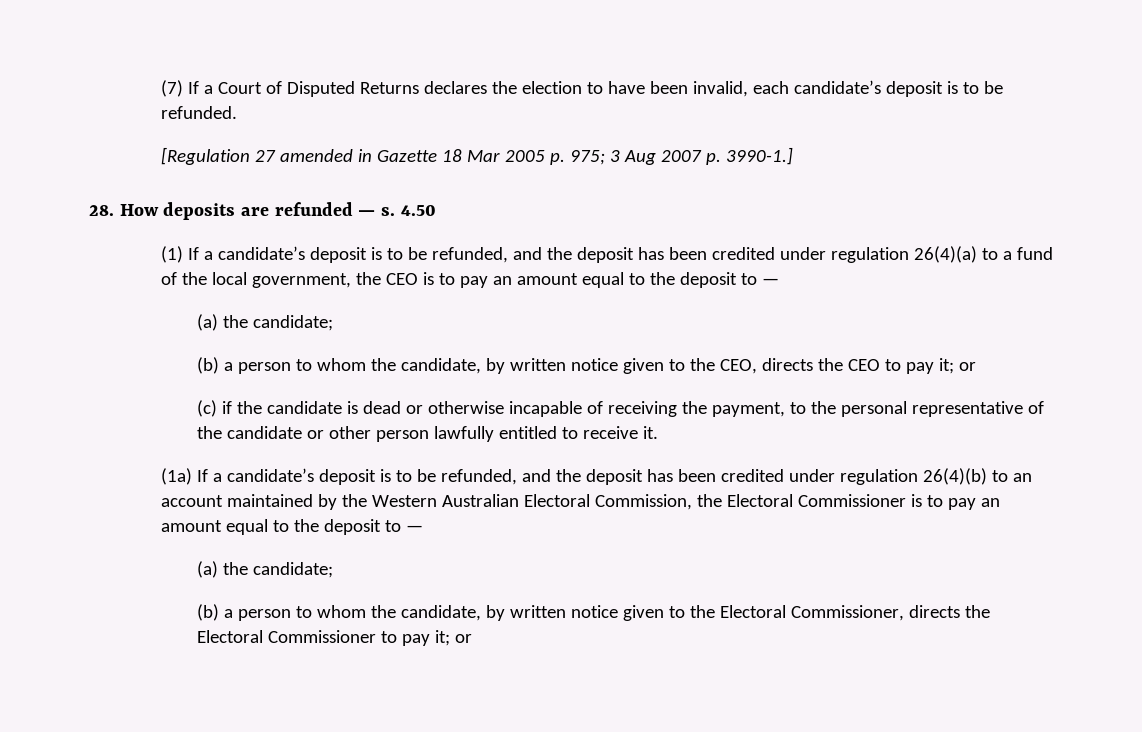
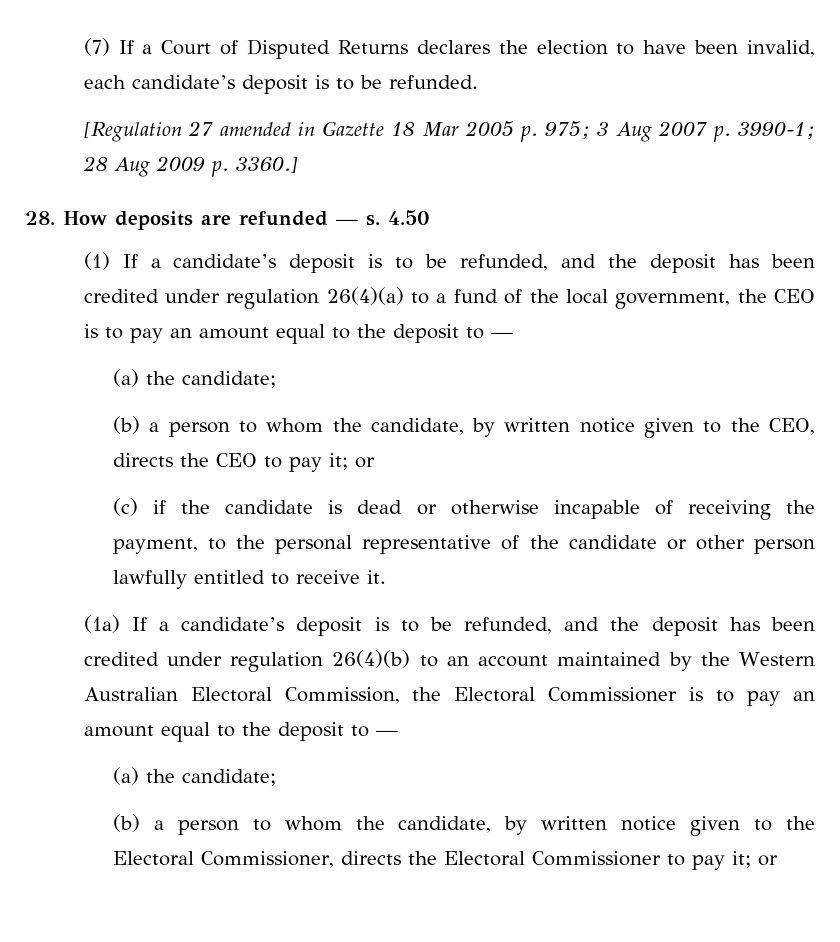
[725,147,793,165] 3990-1.] -> [737,122,815,139] [82,156,298,177] 3990-1; 28 Aug 2009 p. 3360.]

